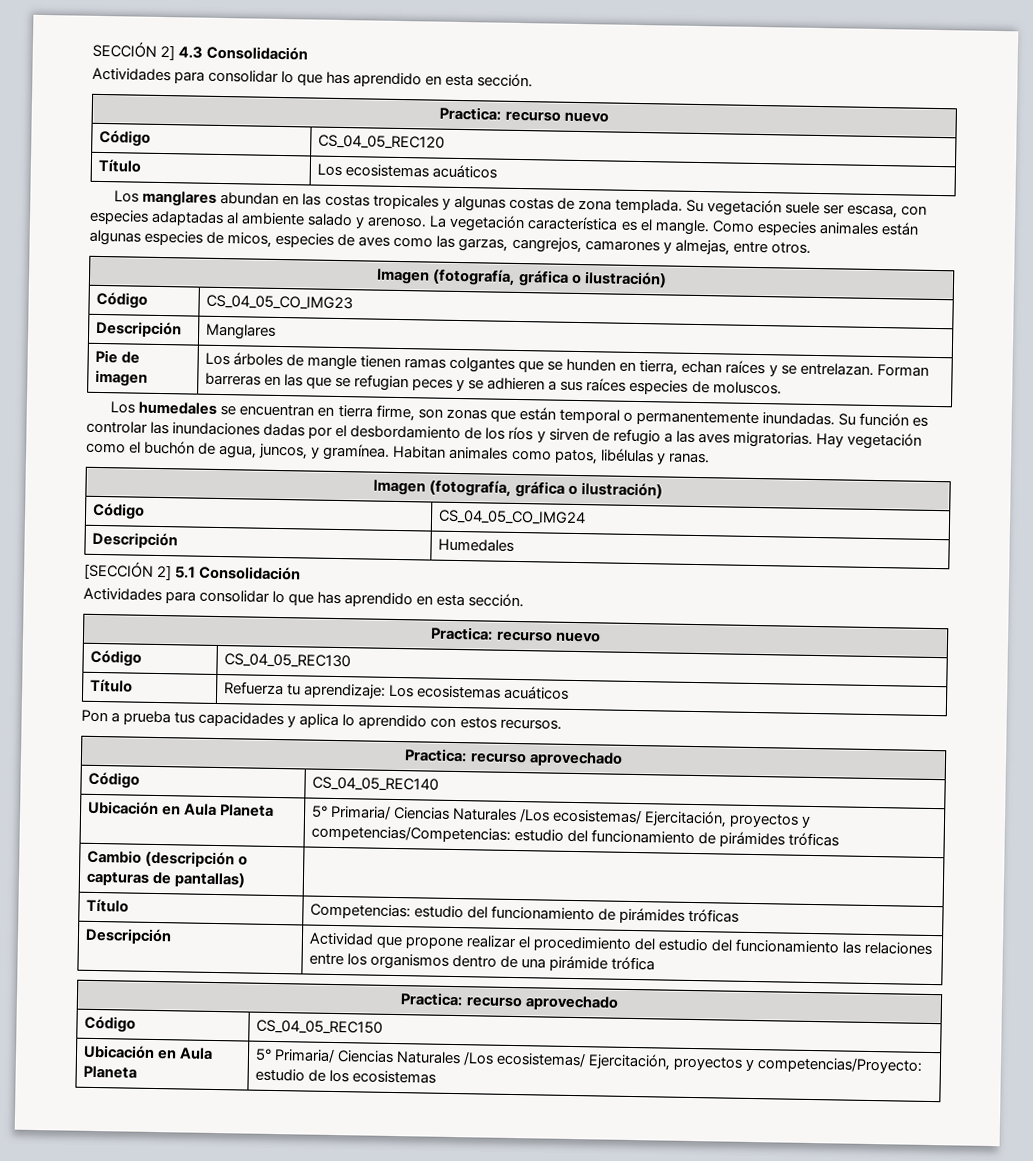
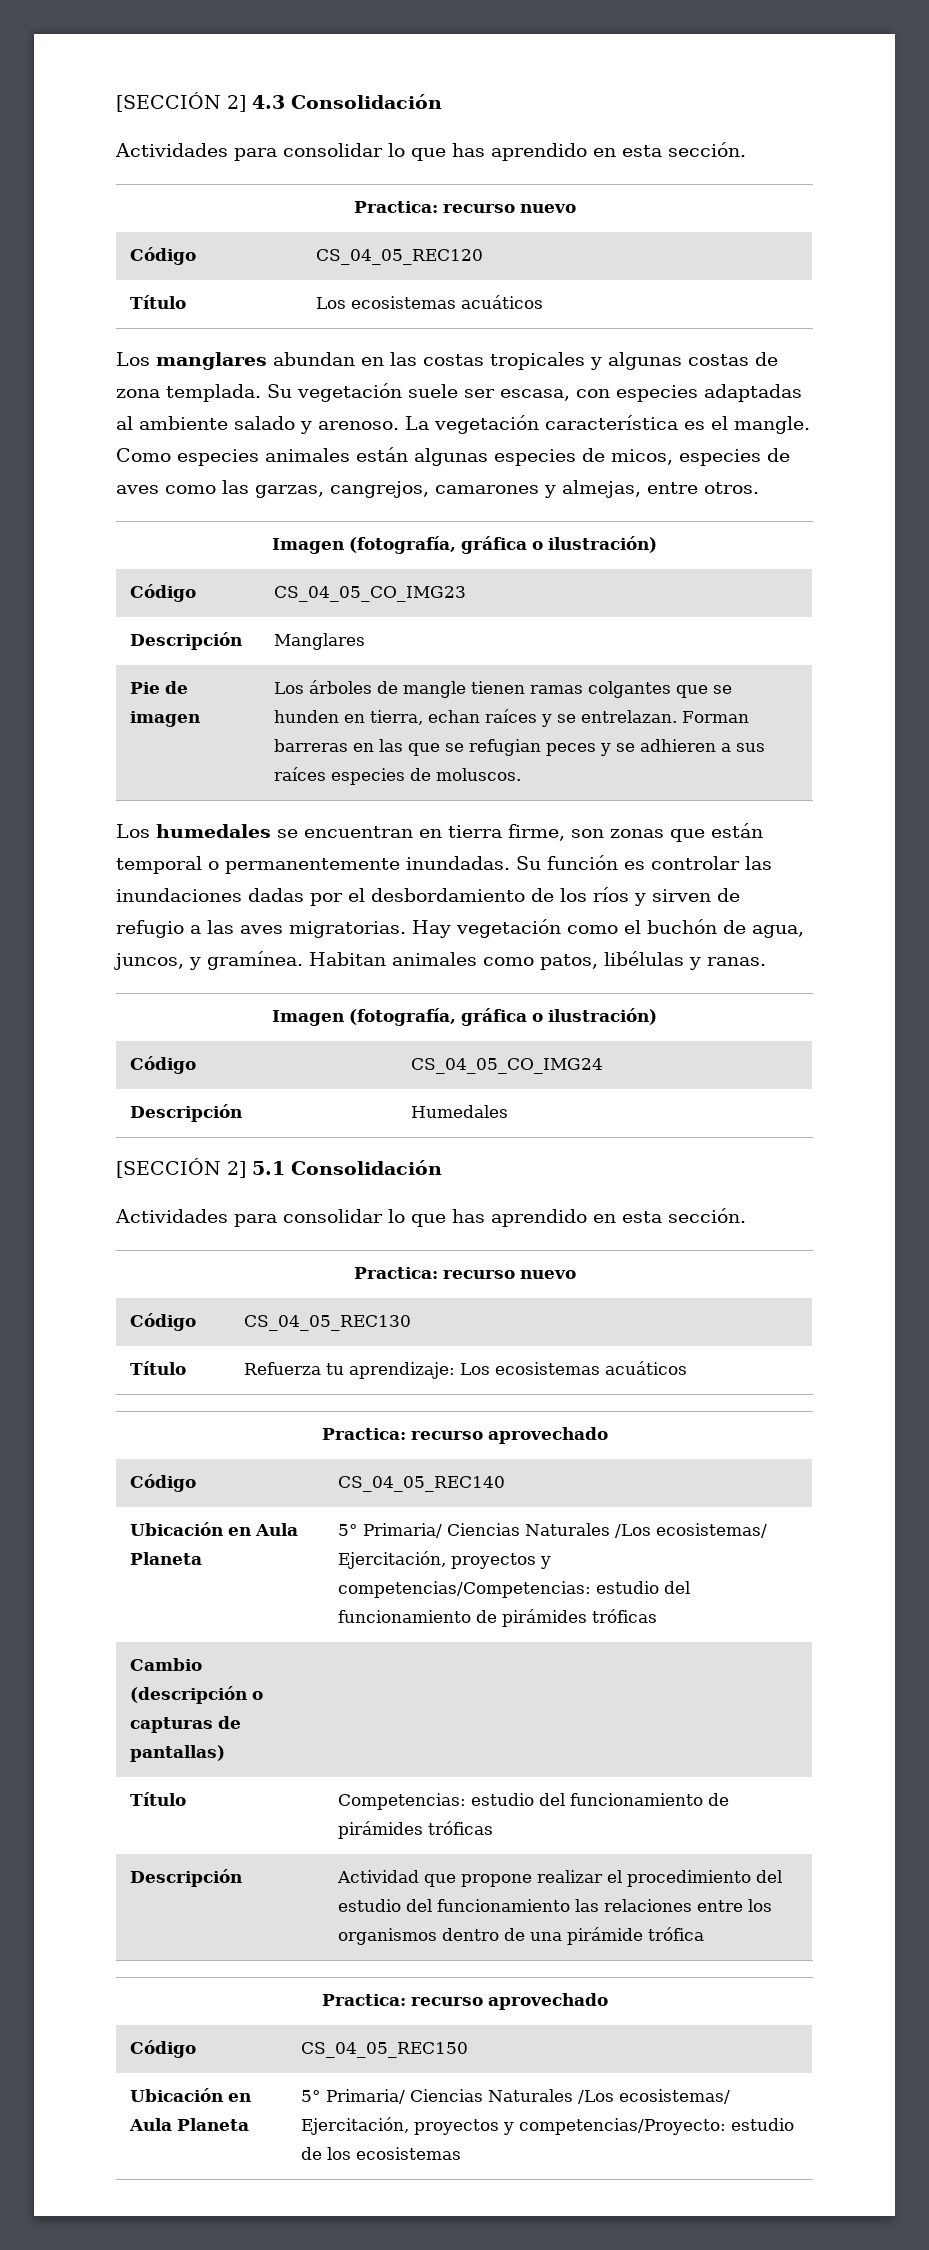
[92,40,157,58] SECCIÓN -> [116,92,221,112] [SECCIÓN
[81,709,562,730] // Pon a prueba tus capacidades y aplica lo aprendido con estos recursos. -> (687, 1368) none

